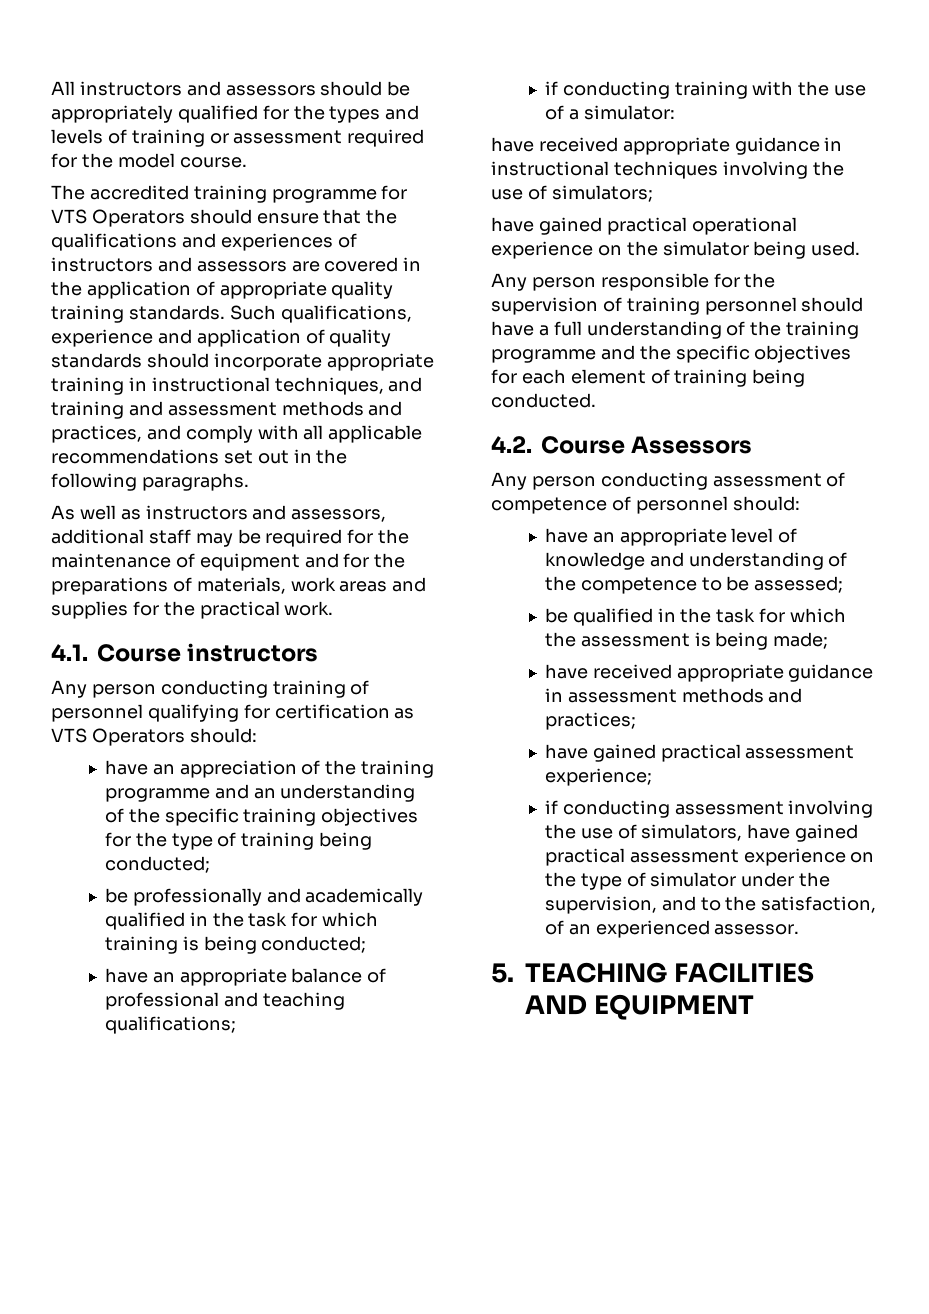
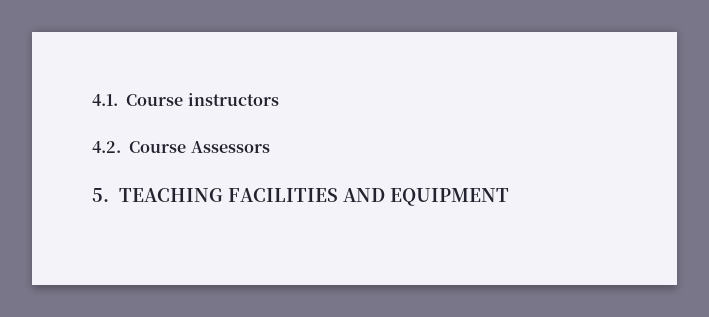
[51,81,411,96] [51,105,420,123] [51,129,425,147] [51,153,247,168] [51,185,408,203] [51,209,398,227] [51,233,357,251] [51,257,422,272] [51,281,394,299] [51,305,412,323] [51,329,392,347] [51,353,434,371] [51,377,423,395] [51,401,403,419] [51,425,423,443] [51,449,348,464] [51,473,249,491] [51,505,387,522] [51,529,410,547] [51,553,406,571] [51,577,427,595] [51,601,334,619] [51,643,319,662] [51,680,370,698] [51,704,415,722] [51,728,257,746] [104,760,435,778] [104,784,416,802] [104,808,419,826] [104,832,373,850] [104,856,210,873] [104,888,424,906] [104,912,379,930] [104,936,367,954] [104,968,387,986] [104,992,345,1010] [104,1016,236,1034] [544,81,867,99] [544,105,675,120] [491,137,843,155] [491,161,844,179] [491,185,653,202] [491,217,797,235] [491,241,861,259] [491,273,776,291] [491,297,864,315] [491,321,860,339] [491,345,852,363] [491,369,806,387] [491,393,596,408] [491,436,753,454] [491,472,846,490] [491,496,800,514] [544,528,798,546] [544,552,848,570] [544,576,844,594] [544,608,846,626] [544,632,829,650] [544,664,874,682] [544,688,803,703] [544,712,636,730] [544,744,855,762] [544,768,652,786] [544,800,874,818] [544,824,859,842] [544,848,875,866] [544,872,831,890] [544,896,877,914] [544,920,800,938] All instructors and assessors should be appropriately qualified for the types and levels of training or assessment required for the model course. // The accredited training programme for VTS Operators should ensure that the qualifications and experiences of instructors and assessors are covered in the application of appropriate quality training standards. Such qualifications, experience and application of quality standards should incorporate appropriate training in instructional techniques, and training and assessment methods and practices, and comply with all applicable recommendations set out in the following paragraphs. // As well as instructors and assessors, additional staff may be required for the maintenance of equipment and for the preparations of materials, work areas and supplies for the practical work. // 4.1. Course instructors // Any person conducting training of personnel qualifying for certification as VTS Operators should: // have an appreciation of the training programme and an understanding of the specific training objectives for the type of training being conducted; // be professionally and academically qualified in the task for which training is being conducted; // have an appropriate balance of professional and teaching qualifications; // if conducting training with the use of a simulator: // have received appropriate guidance in instructional techniques involving the use of simulators; // have gained practical operational experience on the simulator being used. // Any person responsible for the supervision of training personnel should have a full understanding of the training programme and the specific objectives for each element of training being conducted. // 4.2. Course Assessors // Any person conducting assessment of competence of personnel should: // have an appropriate level of knowledge and understanding of the competence to be assessed; // be qualified in the task for which the assessment is being made; // have received appropriate guidance in assessment methods and practices; // have gained practical assessment experience; // if conducting assessment involving the use of simulators, have gained practical assessment experience on the type of simulator under the supervision, and to the satisfaction, of an experienced assessor. -> [92,93,279,106] [92,141,270,153] 4.1. Course instructors // 4.2. Course Assessors

